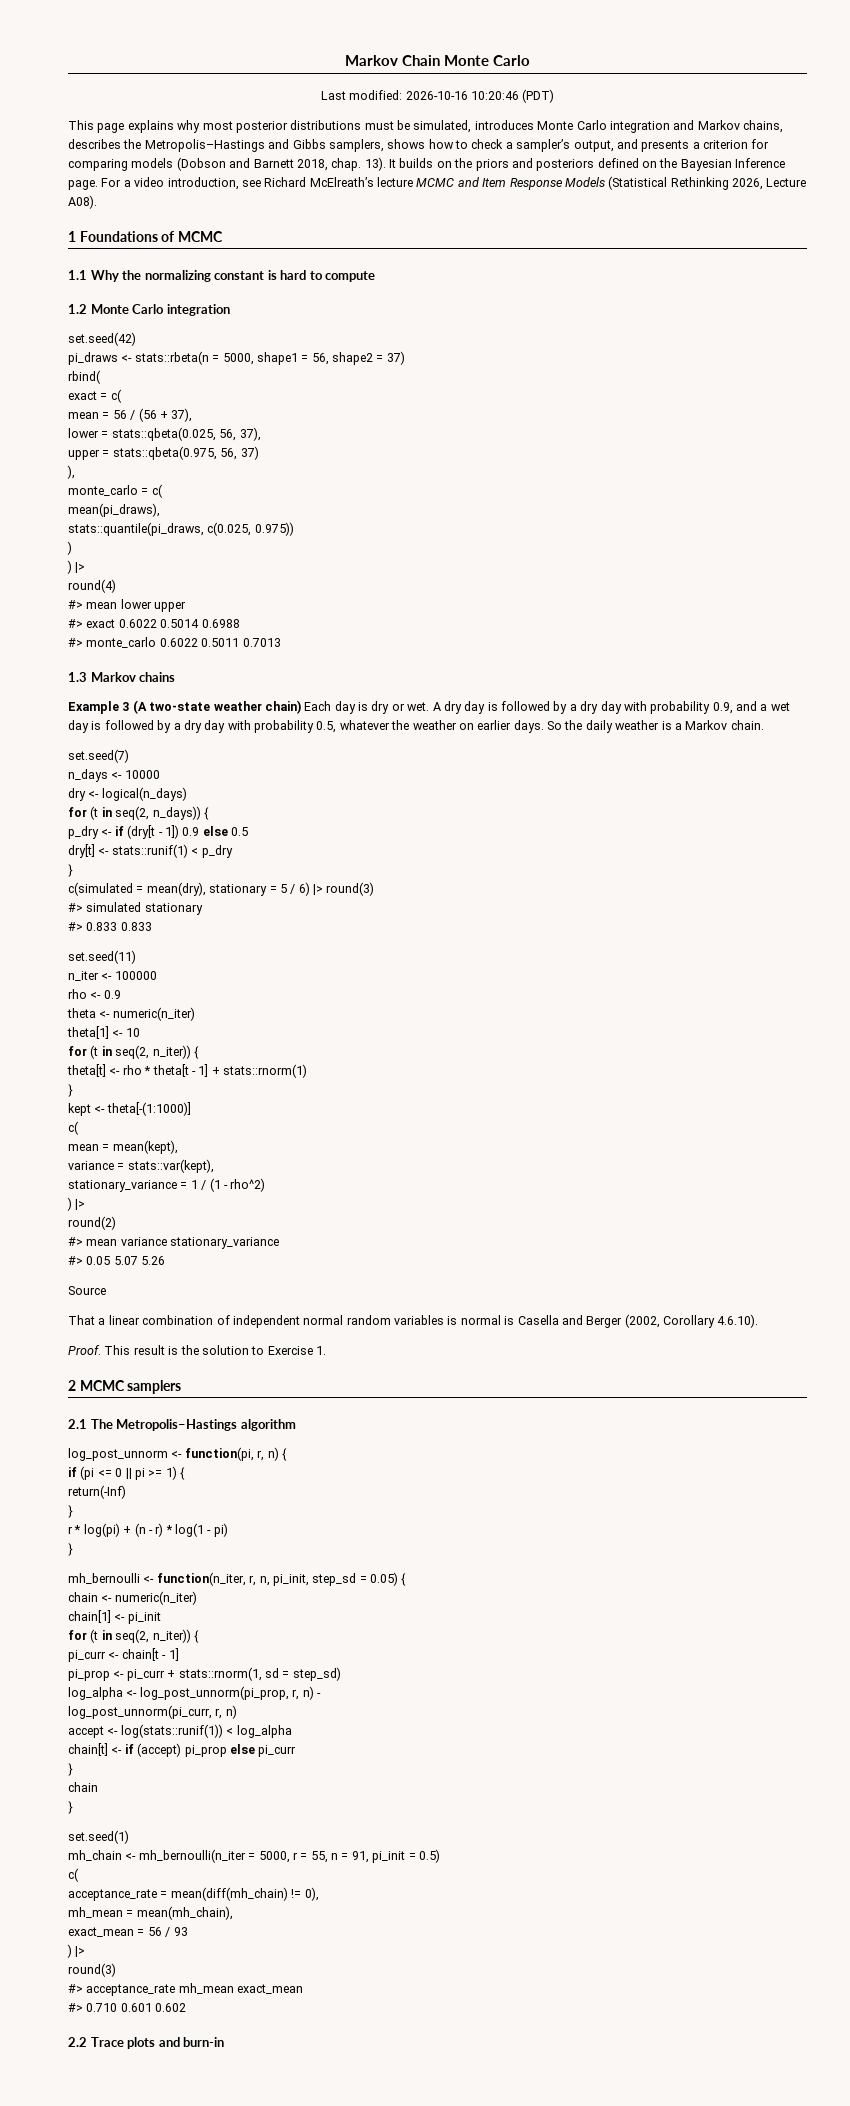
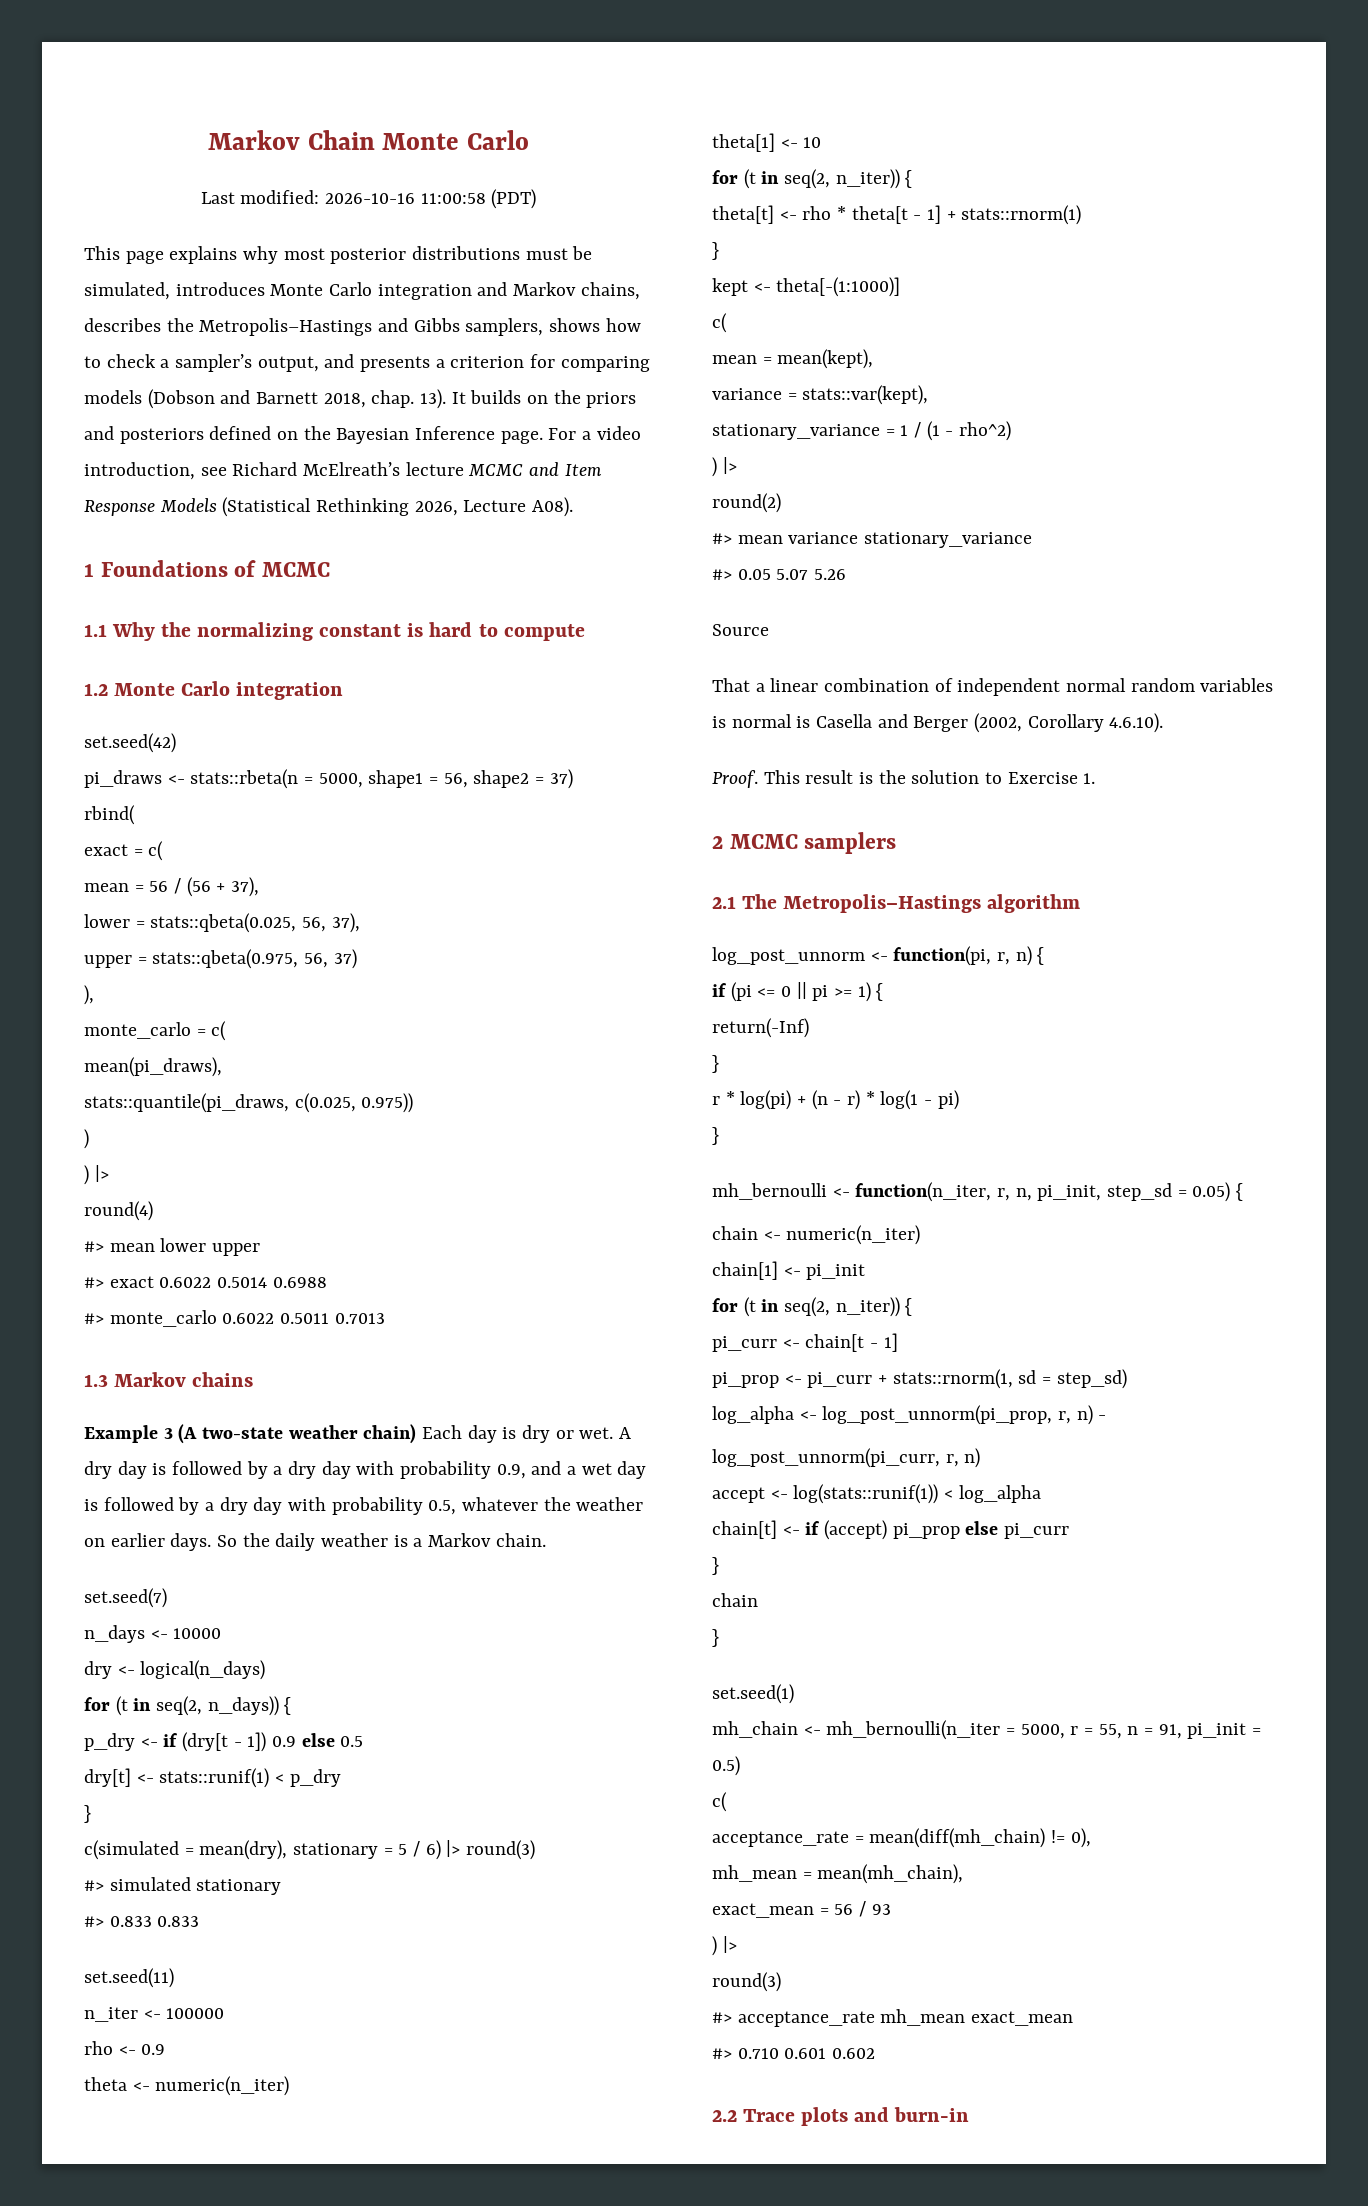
[470,91,519,100] 10:20:46 -> [420,193,486,204] 11:00:58

